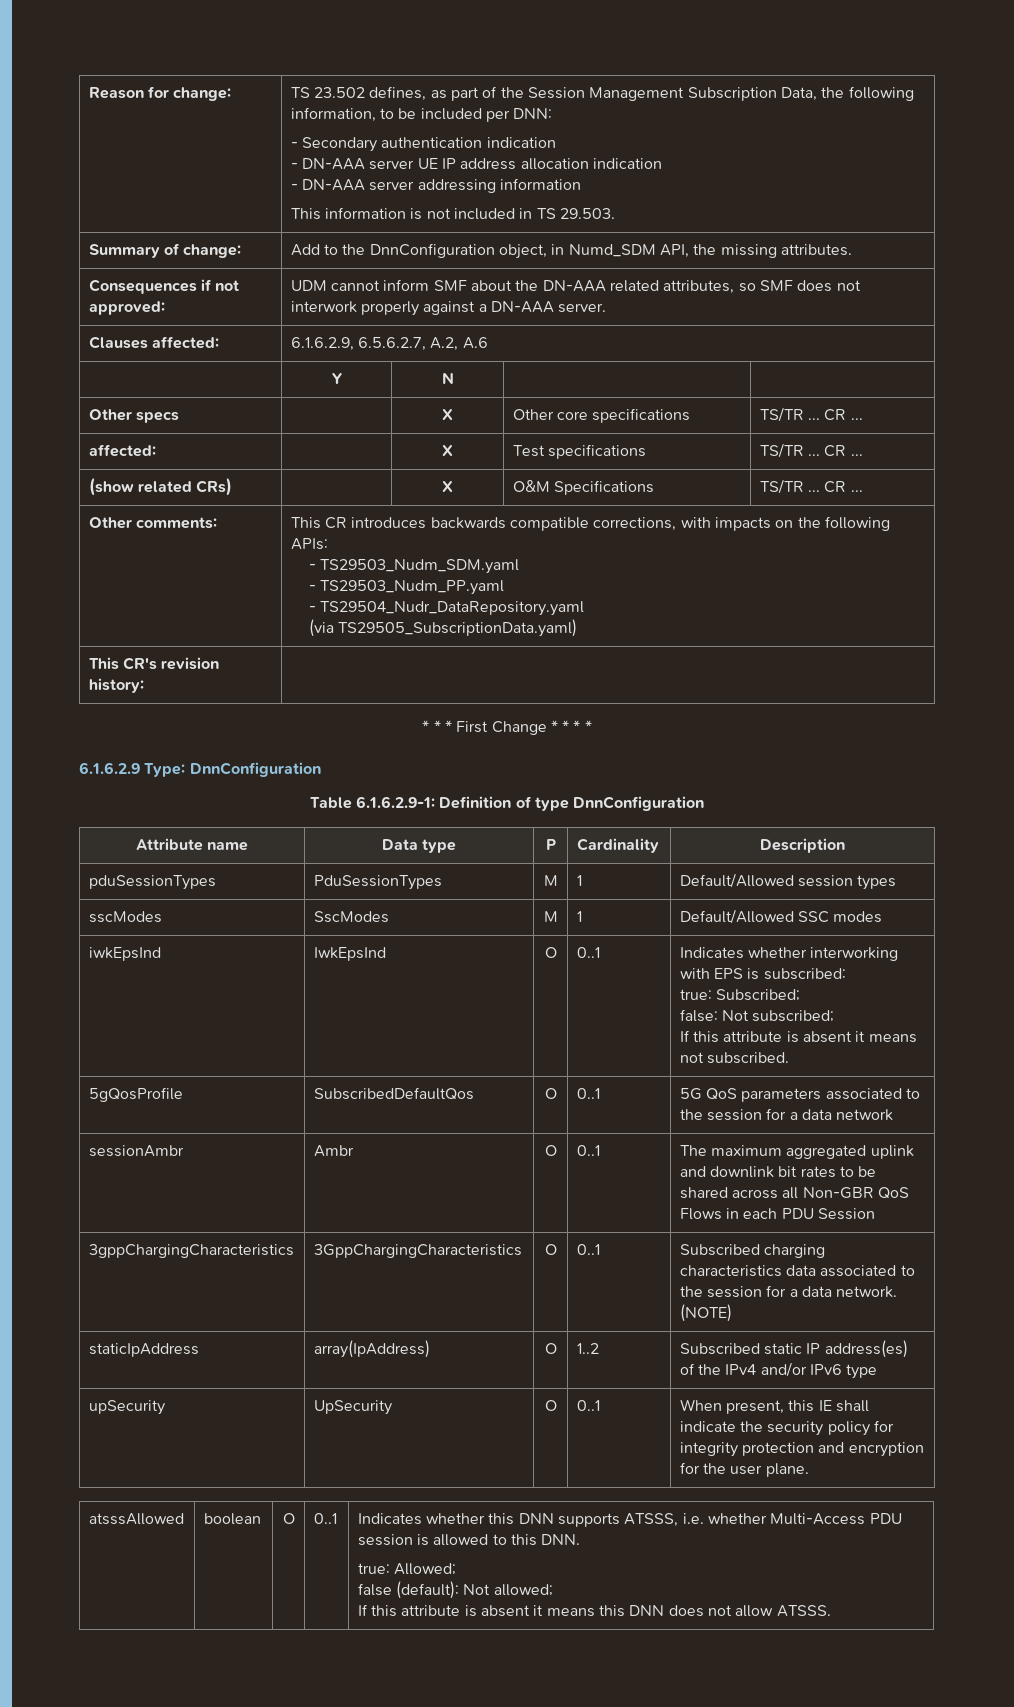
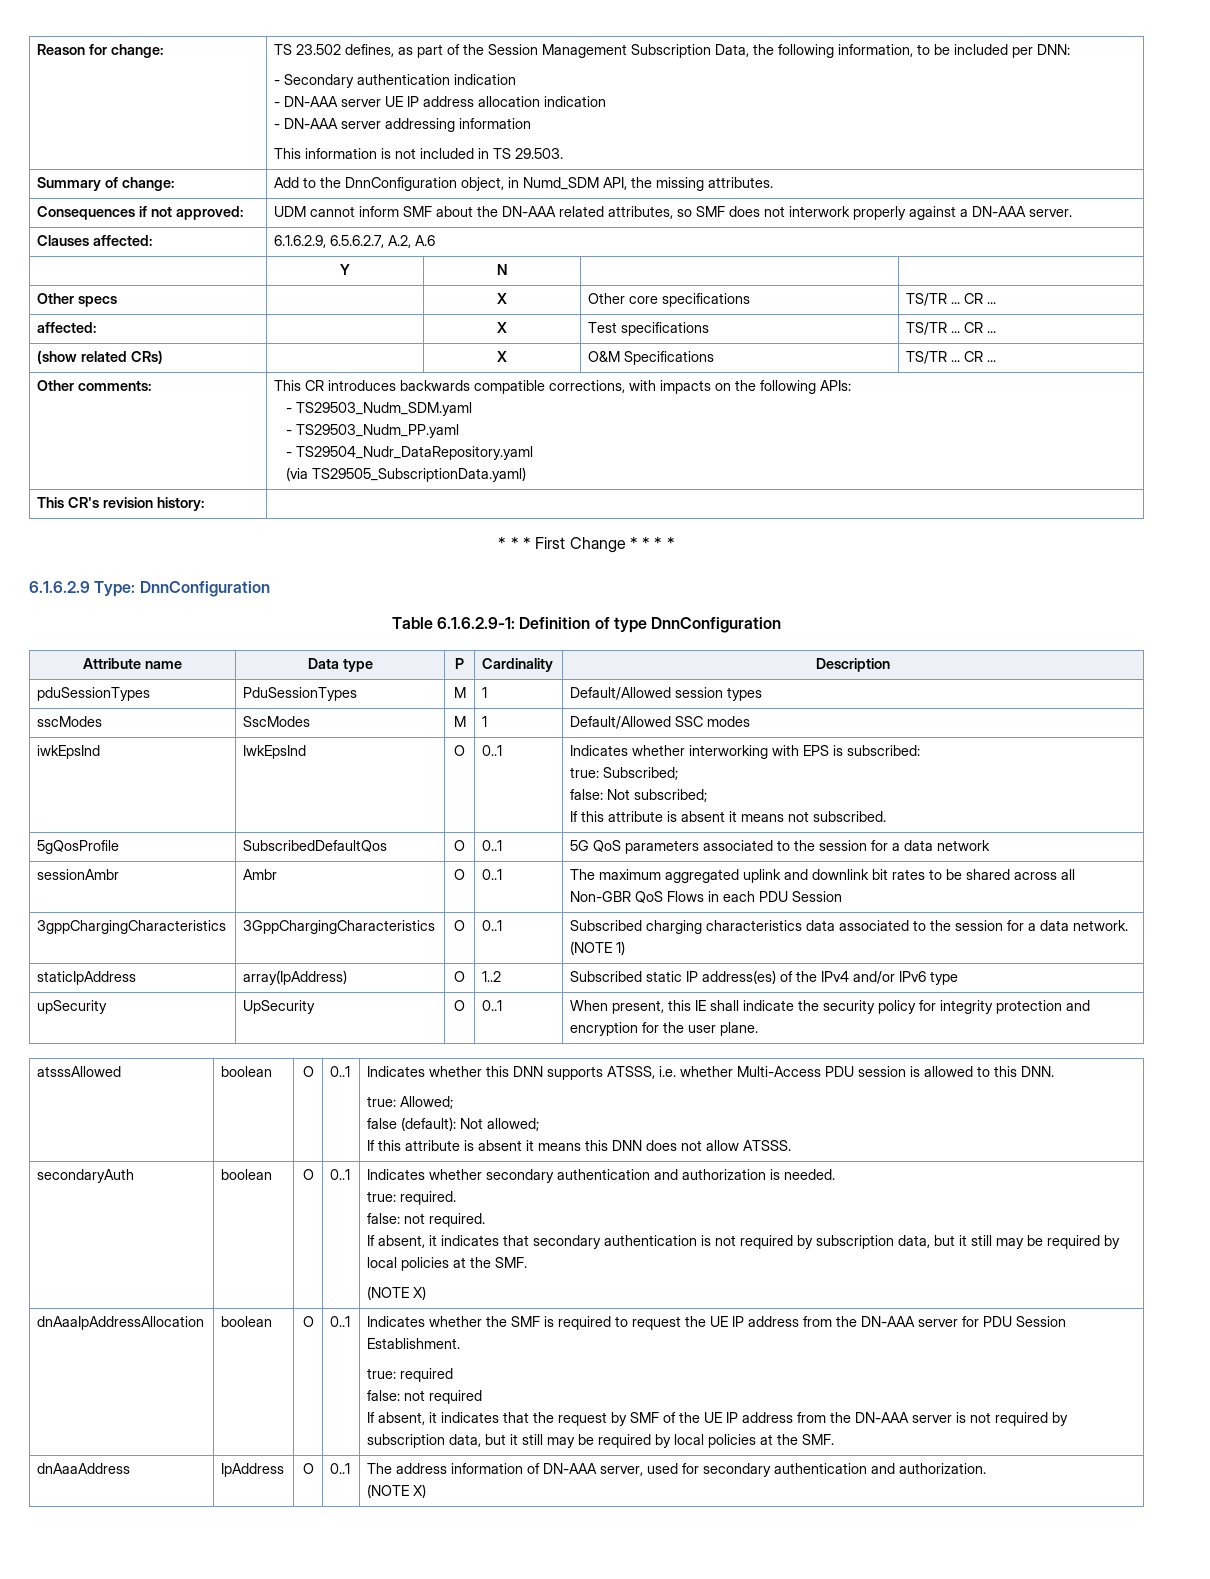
[679,1304,732,1322] (NOTE) -> [570,941,626,955] (NOTE 1)
(831, 1611) none -> [37,1169,135,1183] [221,1169,273,1180] [302,1169,314,1180] [330,1169,351,1180] [367,1169,836,1183] [367,1191,457,1205] [367,1213,486,1227] [367,1235,1121,1249] [367,1257,528,1271] [367,1286,427,1300] [37,1316,205,1330] [221,1316,273,1327] [302,1316,314,1327] [330,1316,351,1327] [367,1316,1067,1330] [367,1338,461,1349] [367,1368,454,1382] [367,1390,483,1404] [367,1412,1069,1426] [367,1434,835,1448] [37,1463,131,1474] [221,1463,285,1477] [302,1463,314,1474] [330,1463,351,1474] [367,1463,987,1477] [367,1484,427,1498] // secondaryAuth | boolean | O | 0..1 | Indicates whether secondary authentication and authorization is needed. // true: required. // false: not required. // If absent, it indicates that secondary authentication is not required by subscription data, but it still may be required by local policies at the SMF. // (NOTE X) // dnAaaIpAddressAllocation | boolean | O | 0..1 | Indicates whether the SMF is required to request the UE IP address from the DN-AAA server for PDU Session Establishment. // true: required // false: not required // If absent, it indicates that the request by SMF of the UE IP address from the DN-AAA server is not required by subscription data, but it still may be required by local policies at the SMF. // dnAaaAddress | IpAddress | O | 0..1 | The address information of DN-AAA server, used for secondary authentication and authorization. // (NOTE X)

